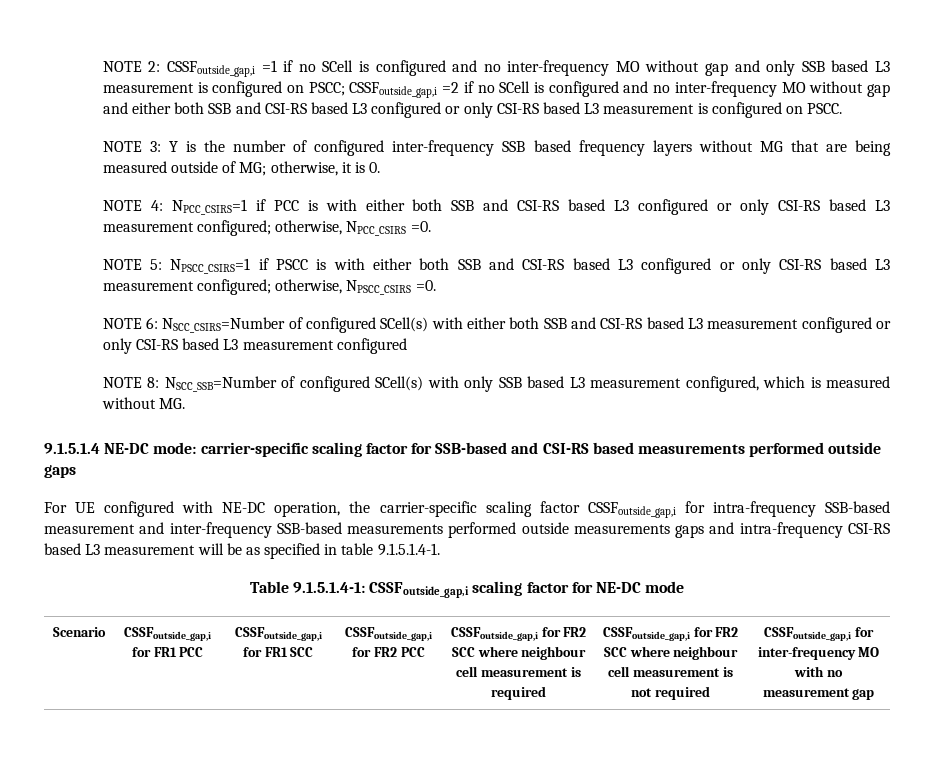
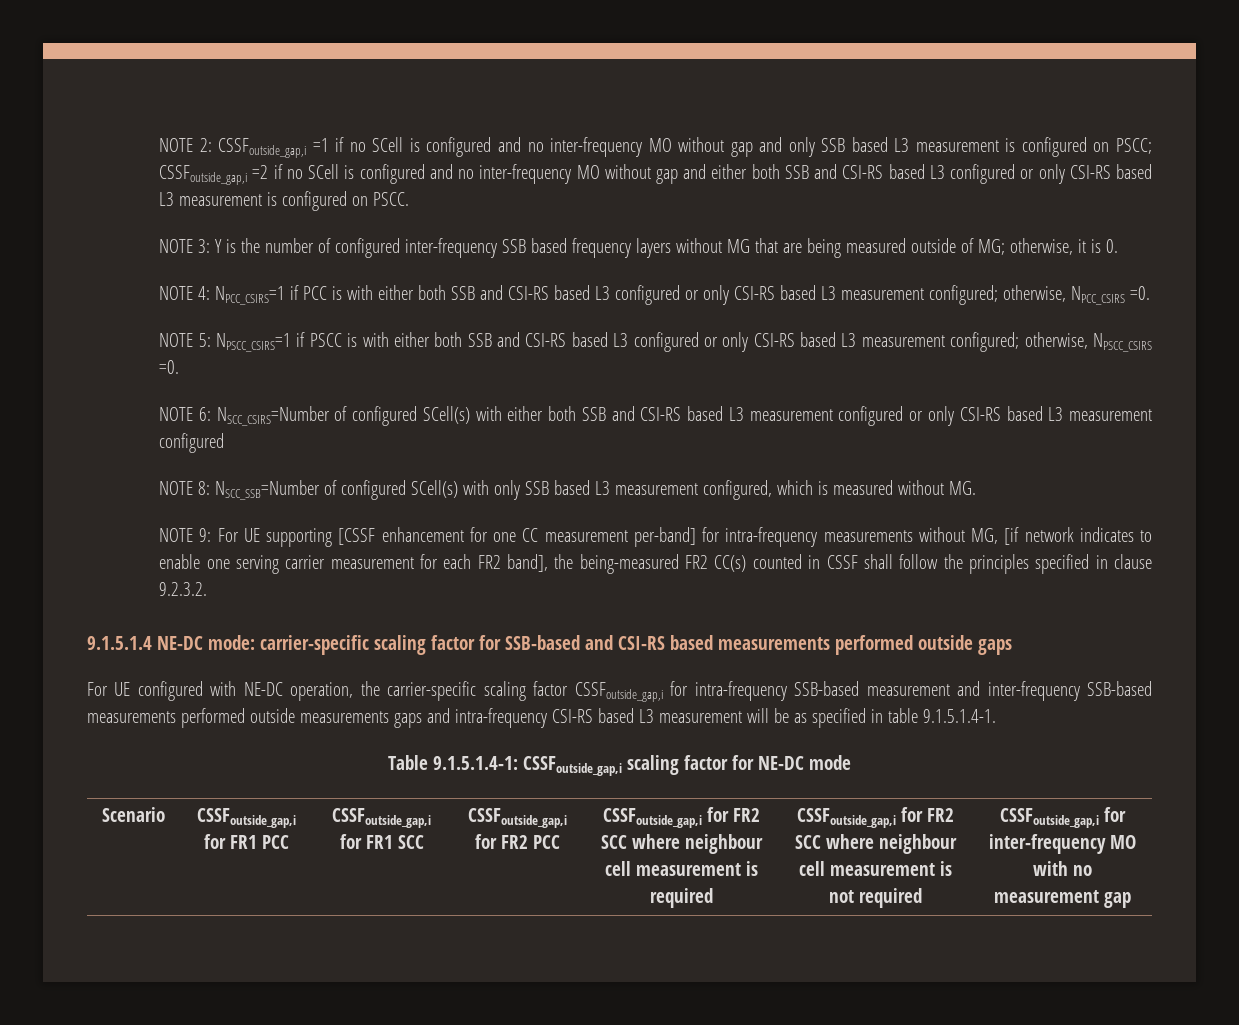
(185, 403) none -> [159,527,1152,547] [159,554,1153,574] [159,582,208,596] // NOTE 9: For UE supporting [CSSF enhancement for one CC measurement per-band] for intra-frequency measurements without MG, [if network indicates to enable one serving carrier measurement for each FR2 band], the being-measured FR2 CC(s) counted in CSSF shall follow the principles specified in clause 9.2.3.2.

